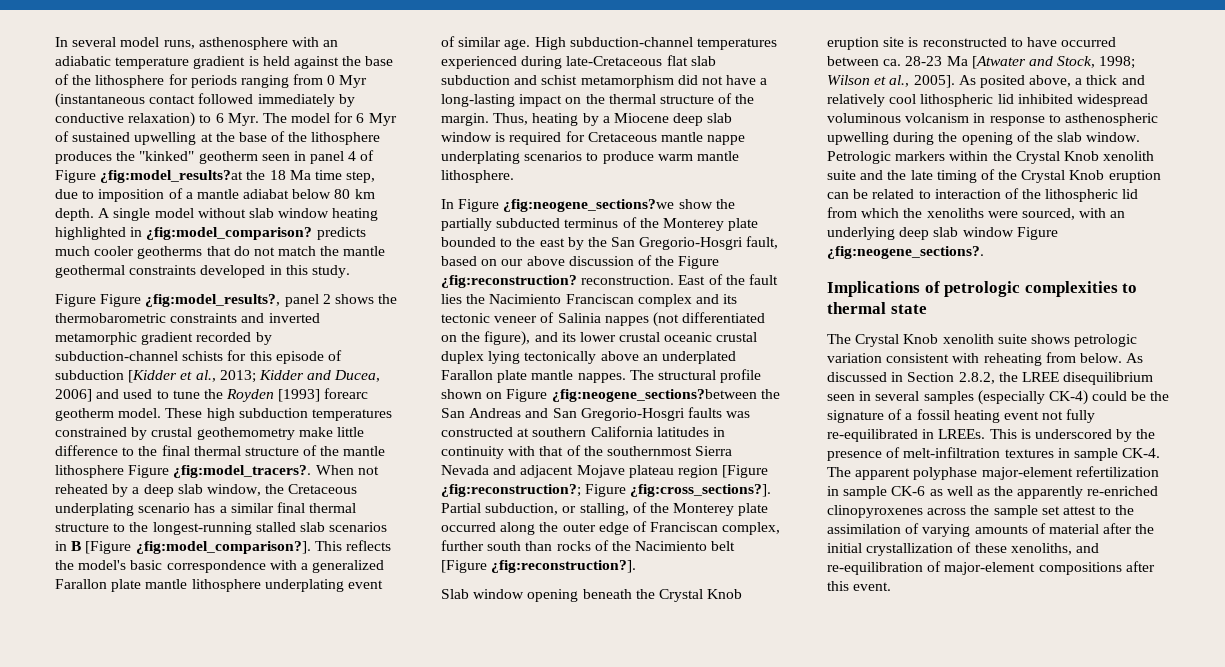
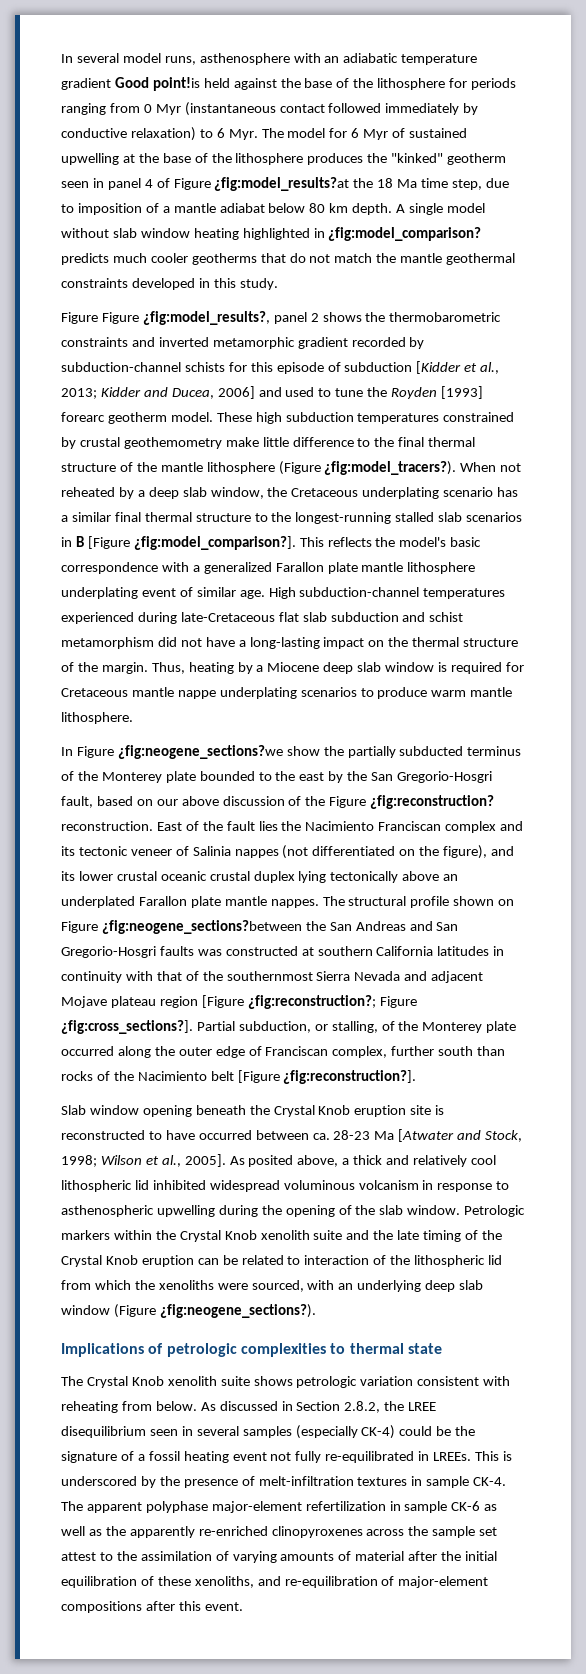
[248,56,259,66] is -> [114,77,200,91] Good point!is
[128,465,312,478] Figure ¿fig:model_tracers?. -> [278,461,457,475] (Figure ¿fig:model_tracers?).
[1016,227,1058,240] [827,246,984,259] Figure ¿fig:neogene_sections?. -> [113,1304,316,1318] (Figure ¿fig:neogene_sections?).
[866,543,954,556] crystallization -> [61,1576,137,1588] equilibration

